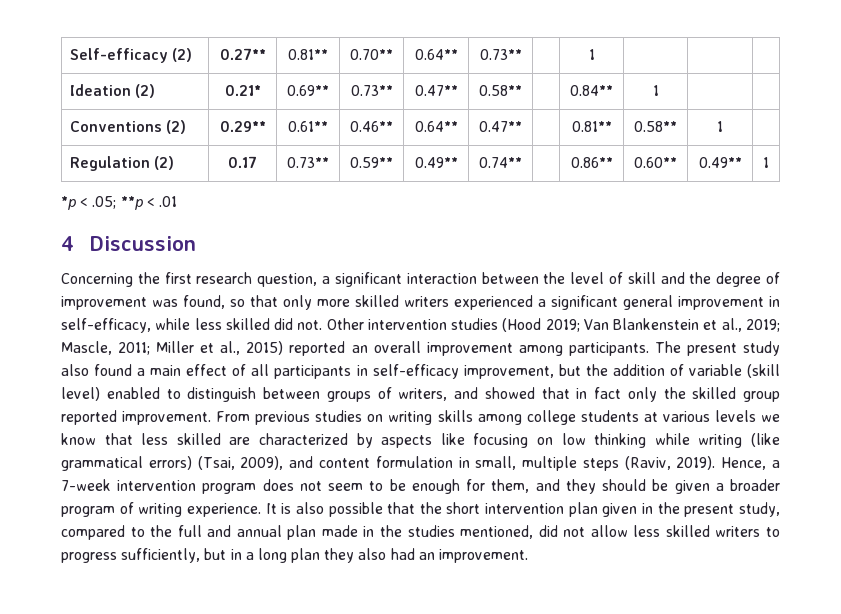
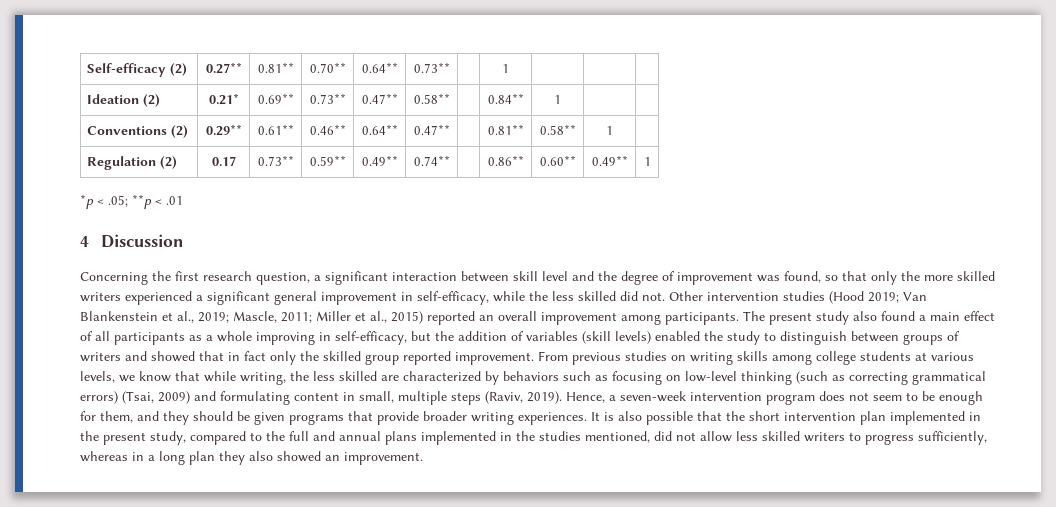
[543,272,656,284] the level of skill -> [513,271,568,281] skill level
(312, 302) none -> [901,271,920,281] the
(191, 324) none -> [529,291,548,301] the
[356,364,780,379] [61,387,160,401] in self-efficacy improvement, but the addition of variable (skill level) enabled -> [189,331,760,345] as a whole improving in self-efficacy, but the addition of variables (skill levels) enabled the study
[398,388,448,401] writers, -> [80,352,121,362] writers
[714,410,756,422] levels -> [80,371,115,383] levels,
(133, 439) none -> [204,371,309,385] while writing, the
[381,433,781,448] [61,456,453,471] aspects like focusing on low thinking while writing (like grammatical errors) (Tsai, 2009), and content formulation -> [503,371,986,385] [80,391,339,405] behaviors such as focusing on low-level thinking (such as correcting grammatical errors) (Tsai, 2009) and formulating content
[61,479,111,491] 7-week -> [620,391,686,402] seven-week
[715,479,781,491] [61,502,261,517] a broader program of writing experience. -> [289,411,587,425] programs that provide broader writing experiences.
[602,503,638,517] given -> [890,411,965,425] implemented
[287,525,358,540] plan made -> [385,431,496,445] plans implemented
[204,548,227,560] but -> [80,451,128,462] whereas
[390,548,415,560] had -> [277,451,321,462] showed

